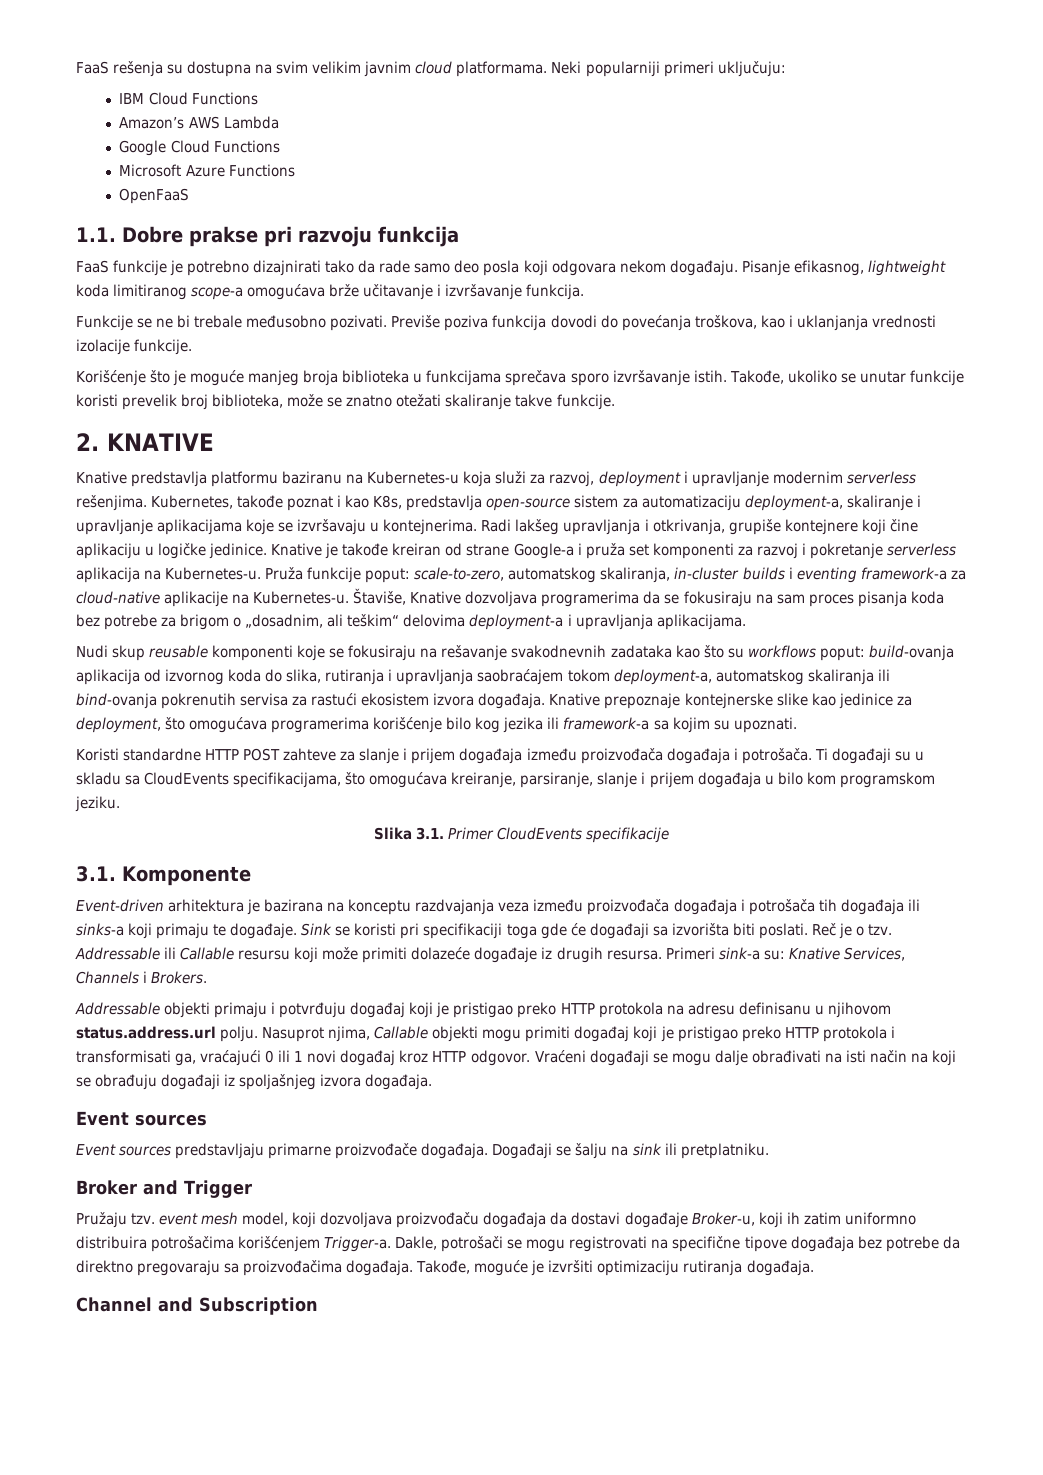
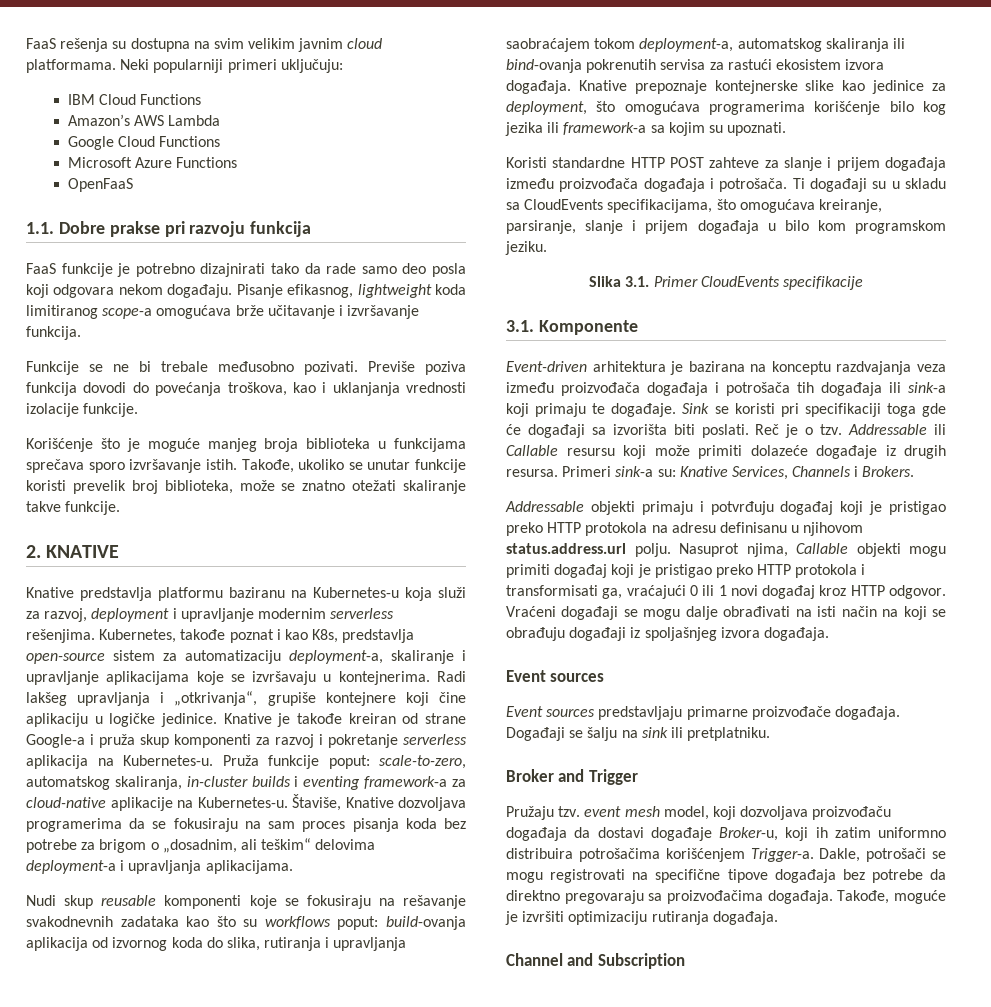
[652,519,725,535] otkrivanja, -> [174,691,258,706] „otkrivanja“,
[628,544,649,556] set -> [140,734,169,748] skup
[76,923,124,936] sinks-a -> [908,382,946,393] sink-a

